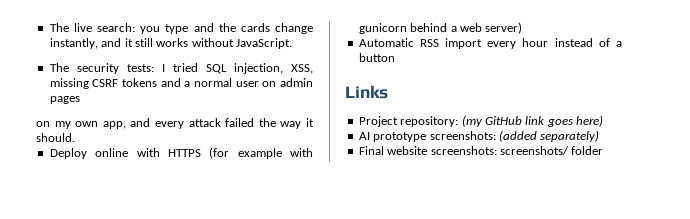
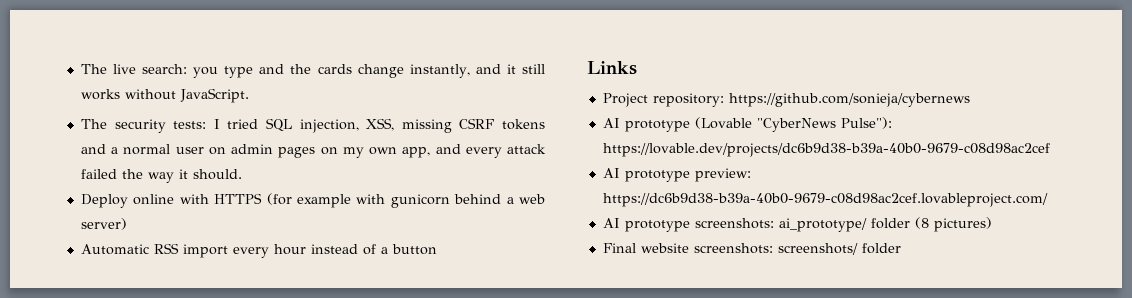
(80, 100) // -> (316, 152) none
[461,115,603,127] (my GitHub link goes here) -> [728,93,970,107] [602,117,892,132] [602,143,1050,157] [602,168,751,182] [602,193,1048,207] https://github.com/sonieja/cybernews // AI prototype (Lovable "CyberNews Pulse"): https://lovable.dev/projects/dc6b9d38-b39a-40b0-9679-c08d98ac2cef // AI prototype preview: https://dc6b9d38-b39a-40b0-9679-c08d98ac2cef.lovableproject.com/
[498,130,600,142] (added separately) -> [778,217,992,232] ai_prototype/ folder (8 pictures)

